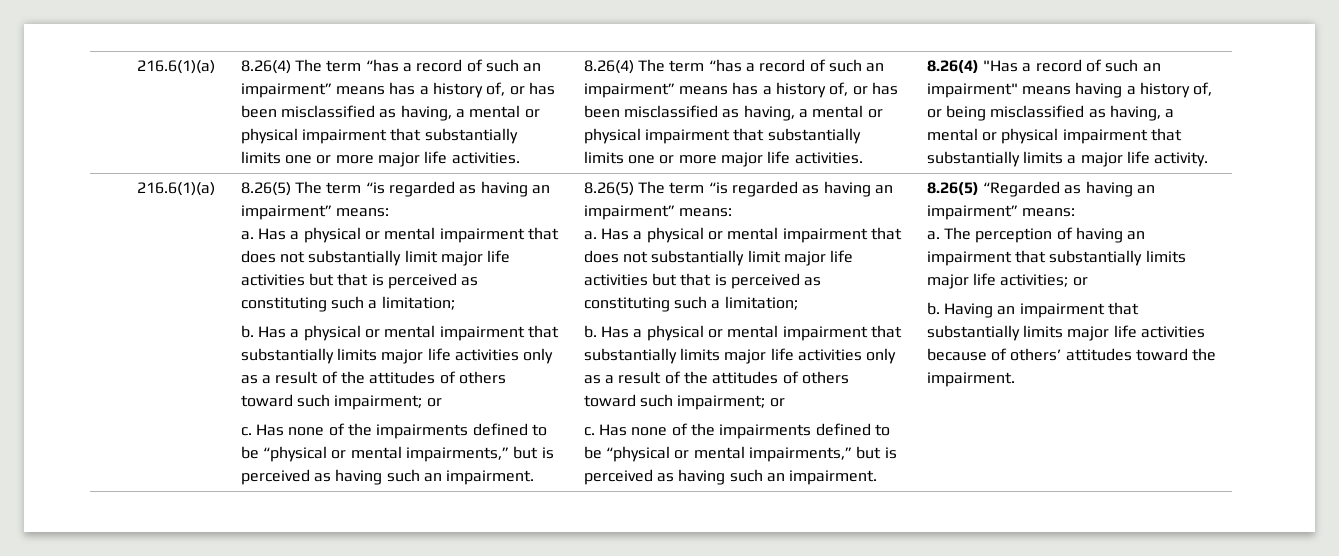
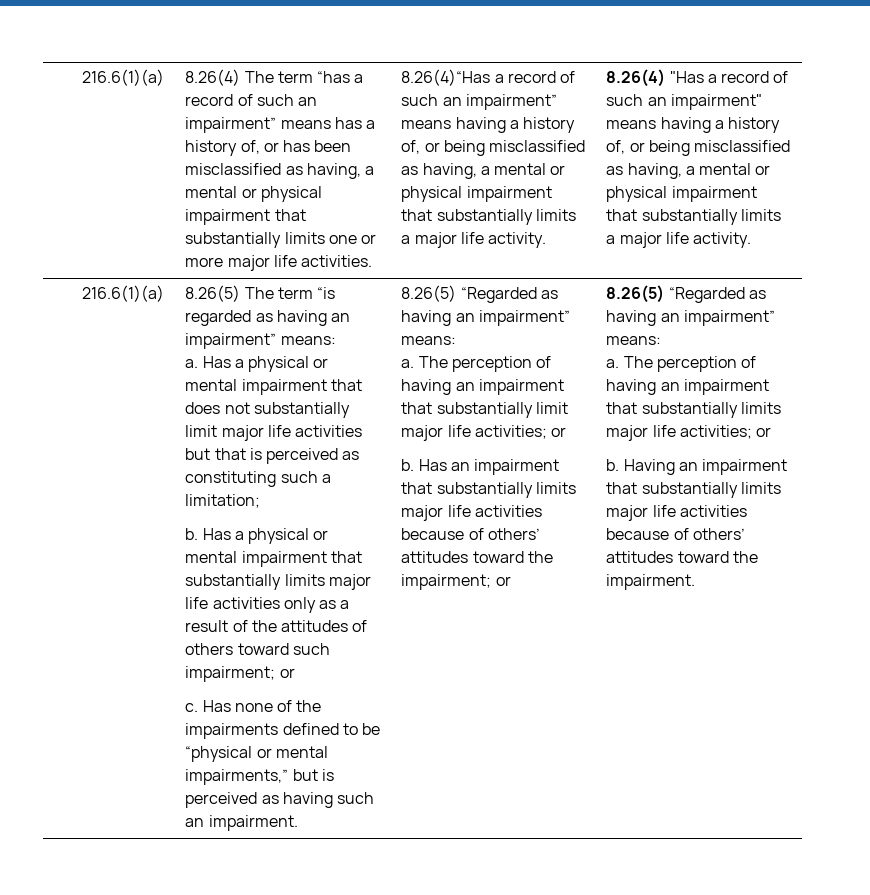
[583,59,885,74] [583,82,898,98] [583,105,620,118] 8.26(4) The term “has a record of such an impairment” means has a history of, or has been -> [401,69,576,86] [401,94,557,110] [401,117,576,133] [401,140,485,156] 8.26(4)“Has a record of such an impairment” means having a history of, or being
[628,151,863,167] one or more major life activities. -> [401,232,547,248] a major life activity.
[638,181,893,197] [583,205,733,220] [583,227,902,243] [583,250,854,266] [583,273,822,289] [583,296,798,312] [583,325,902,341] [583,348,897,364] [583,371,849,384] [583,394,785,410] [583,423,890,439] [583,446,897,462] [583,469,878,485] The term “is regarded as having an impairment” means: // a. Has a physical or mental impairment that does not substantially limit major life activities but that is perceived as constituting such a limitation; // b. Has a physical or mental impairment that substantially limits major life activities only as a result of the attitudes of others toward such impairment; or // c. Has none of the impairments defined to be “physical or mental impairments,” but is perceived as having such an impairment. -> [460,287,558,303] [401,310,570,326] [401,336,457,345] [401,356,552,372] [401,379,564,395] [401,402,568,418] [401,425,567,441] [401,459,560,475] [401,482,576,498] [401,505,542,521] [401,528,540,540] [401,551,553,563] [401,574,511,590] “Regarded as having an impairment” means: // a. The perception of having an impairment that substantially limit major life activities; or // b. Has an impairment that substantially limits major life activities because of others’ attitudes toward the impairment; or

